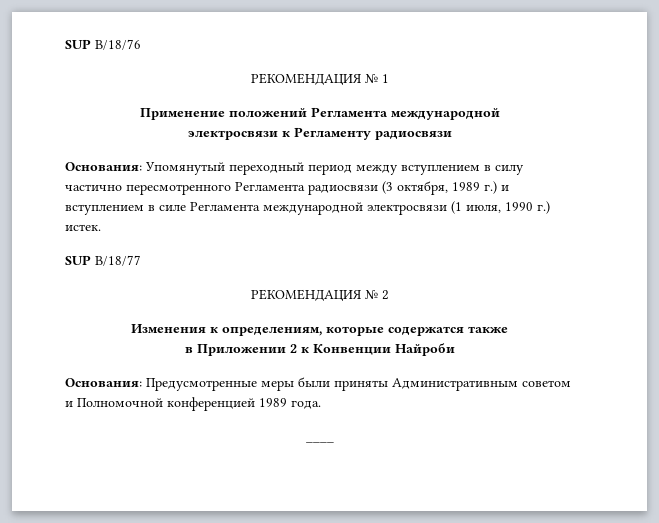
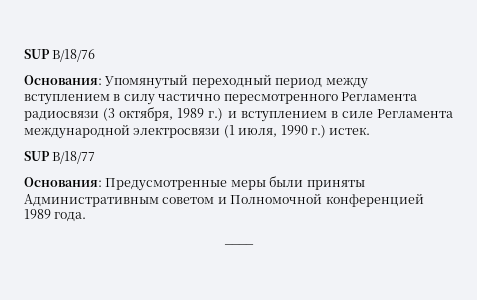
[250,73,389,86] [139,107,500,120] [187,127,452,140] // РЕКОМЕНДАЦИЯ № 1 // Применение положений Регламента международной // электросвязи к Регламенту радиосвязи -> (96, 55) none
[250,289,389,302] [131,324,508,336] [184,343,455,356] // РЕКОМЕНДАЦИЯ № 2 // Изменения к определениям, которые содержатся также // в Приложении 2 к Конвенции Найроби -> (96, 157) none

